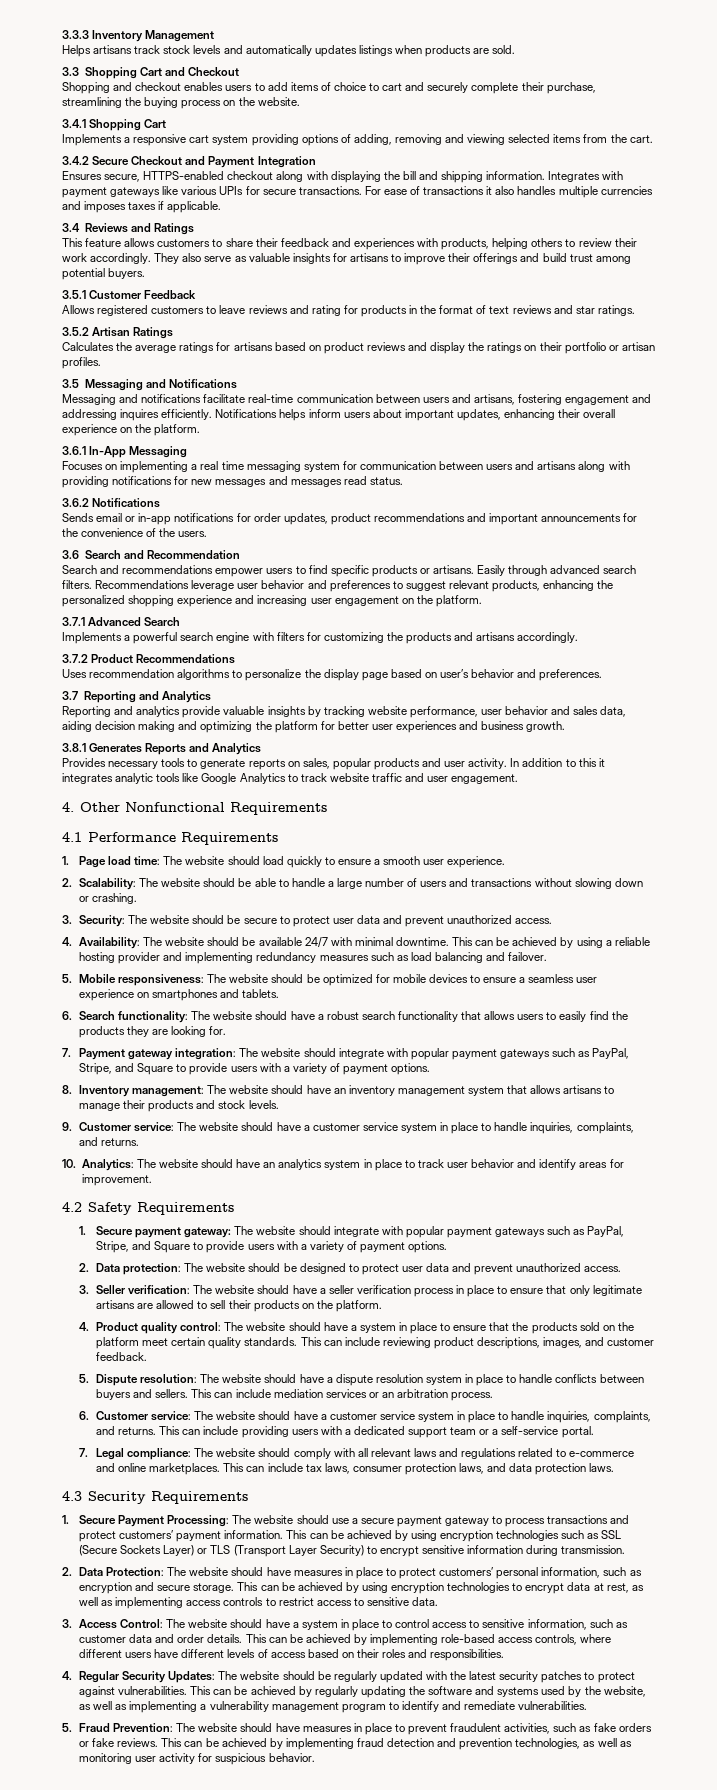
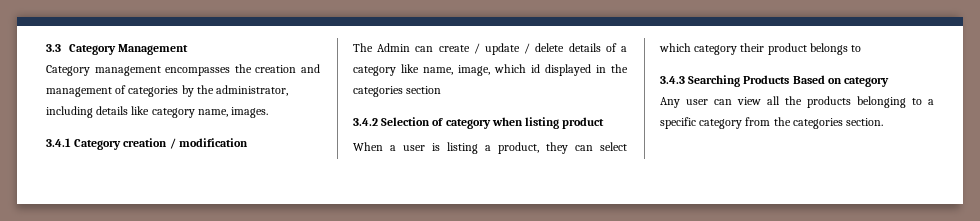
[62,30,144,42] 3.3.3 Inventory -> [46,44,116,55] 3.3 Category
[62,45,516,57] [62,67,240,79] [62,82,596,94] [62,97,300,109] [62,119,167,131] [62,134,653,146] [62,156,316,168] [62,171,624,183] [62,186,653,198] [62,201,222,213] [62,223,194,235] [62,238,637,250] [62,253,631,265] [62,268,146,280] [62,290,197,300] [62,305,635,317] [62,327,174,339] [62,342,655,354] [62,357,101,369] [62,379,237,391] [62,394,652,405] [62,409,616,421] [62,424,201,436] [62,446,188,458] [62,461,630,473] [62,476,403,488] [62,498,161,508] [62,513,638,525] [62,528,208,537] [62,550,240,559] [62,565,637,577] [62,580,614,592] [62,595,482,607] [62,617,181,626] [62,632,579,644] [62,654,236,664] [62,669,603,681] [62,691,211,703] [62,706,627,718] [62,721,566,733] [62,743,262,755] [62,758,605,770] [62,773,519,784] [62,802,327,815] [62,832,278,845] [62,856,506,868] [62,878,643,890] [79,893,138,904] [62,915,553,927] [62,937,650,949] [79,952,548,964] [62,974,598,986] [79,989,280,1001] [62,1011,628,1023] [79,1026,227,1038] [62,1048,630,1060] [79,1063,431,1075] [62,1085,615,1097] [79,1100,279,1112] [62,1122,634,1134] [79,1137,140,1146] [62,1159,624,1171] [81,1174,152,1186] [62,1202,234,1215] [79,1226,625,1238] [96,1241,448,1253] [79,1263,622,1275] [79,1285,642,1297] [96,1300,382,1312] [79,1322,634,1334] [96,1337,655,1349] [96,1352,148,1361] [79,1374,644,1386] [96,1389,494,1401] [79,1411,651,1423] [96,1426,594,1438] [79,1448,635,1460] [96,1463,615,1475] [62,1491,248,1504] [62,1515,630,1527] [79,1530,622,1542] [79,1545,626,1557] [62,1567,642,1579] [79,1582,644,1594] [79,1597,439,1609] [62,1619,628,1631] [79,1634,612,1646] [79,1649,505,1661] [62,1671,635,1683] [79,1686,646,1698] [79,1701,588,1713] [62,1723,652,1735] [79,1738,632,1750] [79,1753,315,1765] Helps artisans track stock levels and automatically updates listings when products are sold. // 3.3 Shopping Cart and Checkout // Shopping and checkout enables users to add items of choice to cart and securely complete their purchase, streamlining the buying process on the website. // 3.4.1 Shopping Cart // Implements a responsive cart system providing options of adding, removing and viewing selected items from the cart. // 3.4.2 Secure Checkout and Payment Integration // Ensures secure, HTTPS-enabled checkout along with displaying the bill and shipping information. Integrates with payment gateways like various UPIs for secure transactions. For ease of transactions it also handles multiple currencies and imposes taxes if applicable. // 3.4 Reviews and Ratings // This feature allows customers to share their feedback and experiences with products, helping others to review their work accordingly. They also serve as valuable insights for artisans to improve their offerings and build trust among potential buyers. // 3.5.1 Customer Feedback // Allows registered customers to leave reviews and rating for products in the format of text reviews and star ratings. // 3.5.2 Artisan Ratings // Calculates the average ratings for artisans based on product reviews and display the ratings on their portfolio or artisan profiles. // 3.5 Messaging and Notifications // Messaging and notifications facilitate real-time communication between users and artisans, fostering engagement and addressing inquires efficiently. Notifications helps inform users about important updates, enhancing their overall experience on the platform. // 3.6.1 In-App Messaging // Focuses on implementing a real time messaging system for communication between users and artisans along with providing notifications for new messages and messages read status. // 3.6.2 Notifications // Sends email or in-app notifications for order updates, product recommendations and important announcements for the convenience of the users. // 3.6 Search and Recommendation // Search and recommendations empower users to find specific products or artisans. Easily through advanced search filters. Recommendations leverage user behavior and preferences to suggest relevant products, enhancing the personalized shopping experience and increasing user engagement on the platform. // 3.7.1 Advanced Search // Implements a powerful search engine with filters for customizing the products and artisans accordingly. // 3.7.2 Product Recommendations // Uses recommendation algorithms to personalize the display page based on user’s behavior and preferences. // 3.7 Reporting and Analytics // Reporting and analytics provide valuable insights by tracking website performance, user behavior and sales data, aiding decision making and optimizing the platform for better user experiences and business growth. // 3.8.1 Generates Reports and Analytics // Provides necessary tools to generate reports on sales, popular products and user activity. In addition to this it integrates analytic tools like Google Analytics to track website traffic and user engagement. // 4. Other Nonfunctional Requirements // 4.1 Performance Requirements // 1. Page load time: The website should load quickly to ensure a smooth user experience. // 2. Scalability: The website should be able to handle a large number of users and transactions without slowing down or crashing. // 3. Security: The website should be secure to protect user data and prevent unauthorized access. // 4. Availability: The website should be available 24/7 with minimal downtime. This can be achieved by using a reliable hosting provider and implementing redundancy measures such as load balancing and failover. // 5. Mobile responsiveness: The website should be optimized for mobile devices to ensure a seamless user experience on smartphones and tablets. // 6. Search functionality: The website should have a robust search functionality that allows users to easily find the products they are looking for. // 7. Payment gateway integration: The website should integrate with popular payment gateways such as PayPal, Stripe, and Square to provide users with a variety of payment options. // 8. Inventory management: The website should have an inventory management system that allows artisans to manage their products and stock levels. // 9. Customer service: The website should have a customer service system in place to handle inquiries, complaints, and returns. // 10. Analytics: The website should have an analytics system in place to track user behavior and identify areas for improvement. // 4.2 Safety Requirements // 1. Secure payment gateway: The website should integrate with popular payment gateways such as PayPal, Stripe, and Square to provide users with a variety of payment options. // 2. Data protection: The website should be designed to protect user data and prevent unauthorized access. // 3. Seller verification: The website should have a seller verification process in place to ensure that only legitimate artisans are allowed to sell their products on the platform. // 4. Product quality control: The website should have a system in place to ensure that the products sold on the platform meet certain quality standards. This can include reviewing product descriptions, images, and customer feedback. // 5. Dispute resolution: The website should have a dispute resolution system in place to handle conflicts between buyers and sellers. This can include mediation services or an arbitration process. // 6. Customer service: The website should have a customer service system in place to handle inquiries, complaints, and returns. This can include providing users with a dedicated support team or a self-service portal. // 7. Legal compliance: The website should comply with all relevant laws and regulations related to e-commerce and online marketplaces. This can include tax laws, consumer protection laws, and data protection laws. // 4.3 Security Requirements // 1. Secure Payment Processing: The website should use a secure payment gateway to process transactions and protect customers’ payment information. This can be achieved by using encryption technologies such as SSL (Secure Sockets Layer) or TLS (Transport Layer Security) to encrypt sensitive information during transmission. // 2. Data Protection: The website should have measures in place to protect customers’ personal information, such as encryption and secure storage. This can be achieved by using encryption technologies to encrypt data at rest, as well as implementing access controls to restrict access to sensitive data. // 3. Access Control: The website should have a system in place to control access to sensitive information, such as customer data and order details. This can be achieved by implementing role-based access controls, where different users have different levels of access based on their roles and responsibilities. // 4. Regular Security Updates: The website should be regularly updated with the latest security patches to protect against vulnerabilities. This can be achieved by regularly updating the software and systems used by the website, as well as implementing a vulnerability management program to identify and remediate vulnerabilities. // 5. Fraud Prevention: The website should have measures in place to prevent fraudulent activities, such as fake orders or fake reviews. This can be achieved by implementing fraud detection and prevention technologies, as well as monitoring user activity for suspicious behavior. -> [46,64,320,76] [46,85,289,97] [46,106,269,118] [46,138,248,150] [353,43,627,55] [353,64,628,76] [353,86,442,97] [353,117,605,129] [353,142,627,154] [659,43,862,55] [660,75,890,87] [660,96,934,108] [660,117,884,129] Category management encompasses the creation and management of categories by the administrator, including details like category name, images. // 3.4.1 Category creation / modification // The Admin can create / update / delete details of a category like name, image, which id displayed in the categories section // 3.4.2 Selection of category when listing product // When a user is listing a product, they can select which category their product belongs to // 3.4.3 Searching Products Based on category // Any user can view all the products belonging to a specific category from the categories section.

